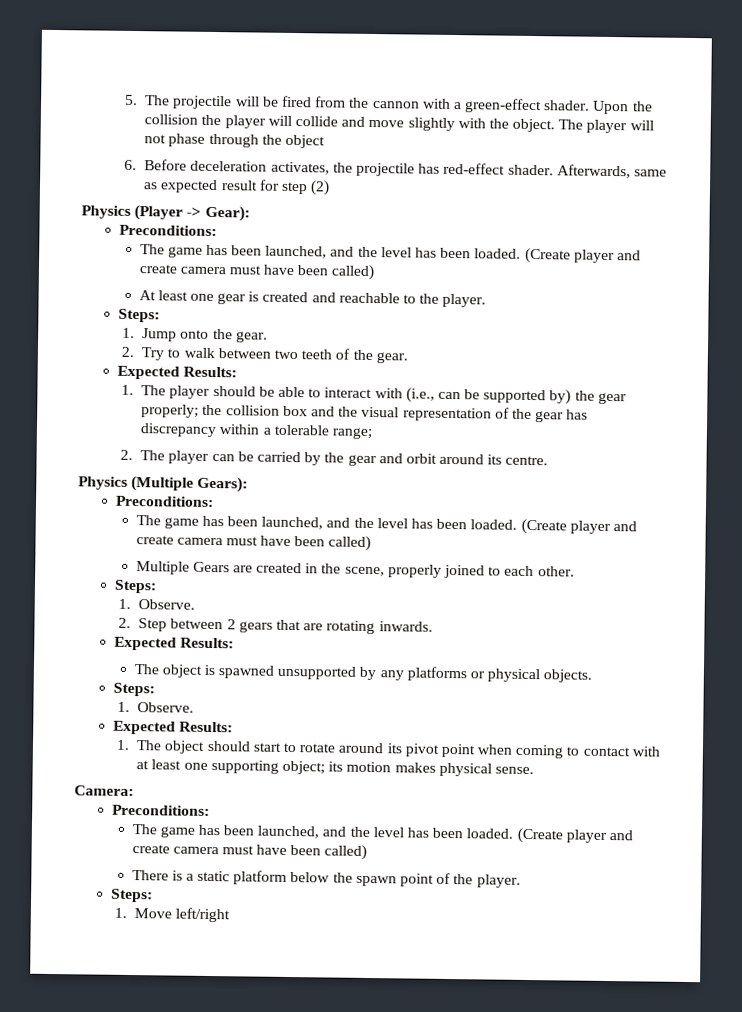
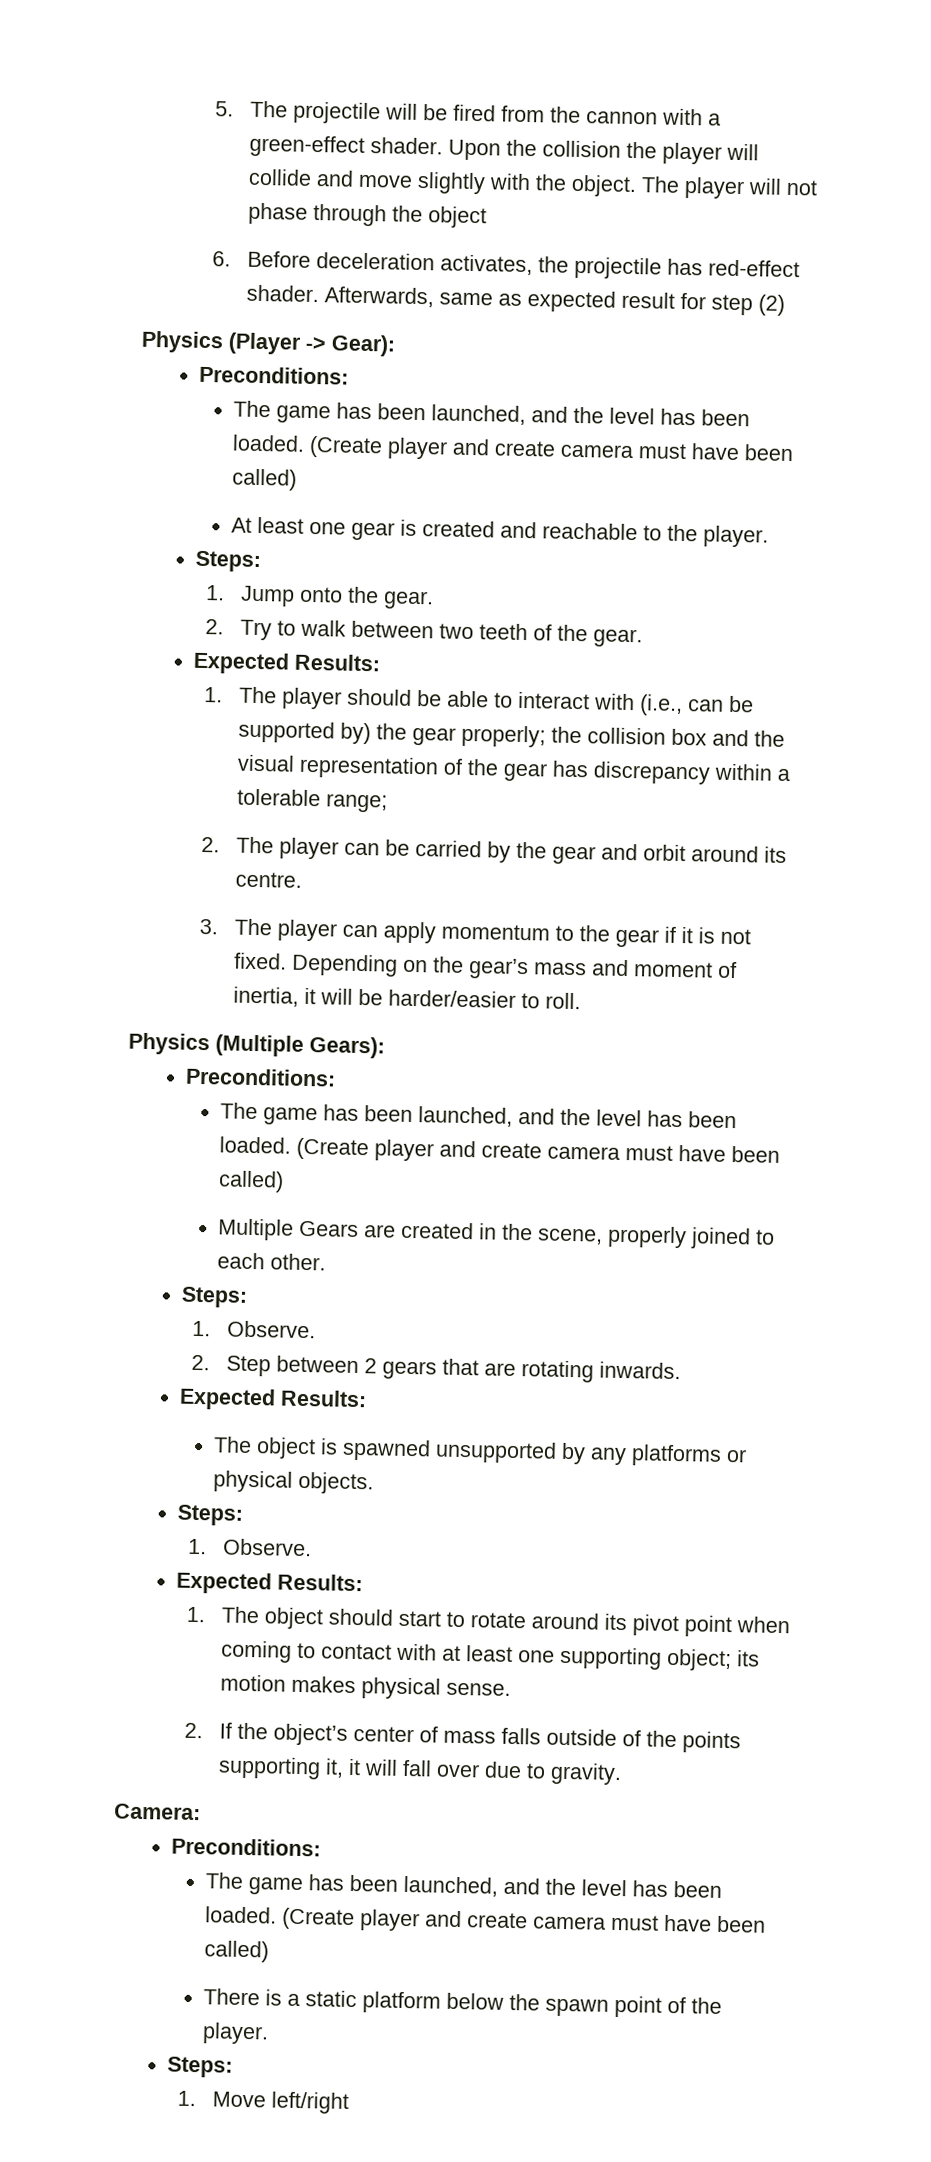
(549, 460) none -> [199,918,752,948] [234,952,738,980] [233,986,582,1010] // 3. The player can apply momentum to the gear if it is not fixed. Depending on the gear’s mass and moment of inertia, it will be harder/easier to roll.
(534, 770) none -> [184,1722,742,1754] [218,1756,623,1786] // 2. If the object’s center of mass falls outside of the points supporting it, it will fall over due to gravity.

